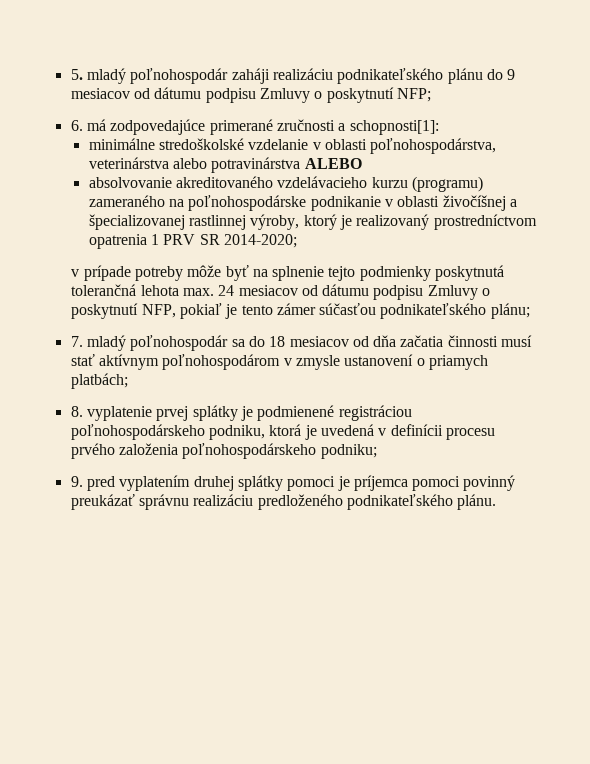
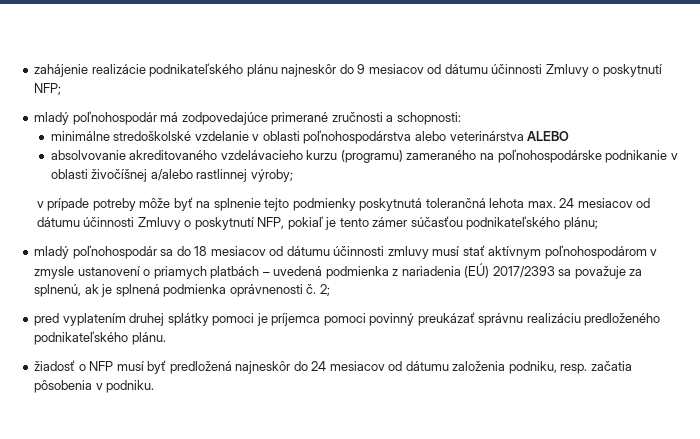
[70,68,333,84] 5. mladý poľnohospodár zaháji realizáciu -> [34,64,146,77] zahájenie realizácie
(483, 76) none -> [281,64,337,77] najneskôr
[205,88,256,103] podpisu -> [491,64,543,74] účinnosti
[70,120,83,131] 6. -> [34,111,157,125] mladý poľnohospodár
[349,120,439,135] schopnosti[1]: -> [396,112,461,125] schopnosti:
[370,138,497,154] [88,157,301,173] poľnohospodárstva, veterinárstva alebo potravinárstva -> [303,130,524,144] poľnohospodárstva alebo veterinárstva
[510,199,518,207] [88,214,537,230] [88,234,298,249] a špecializovanej rastlinnej výroby, ktorý je realizovaný prostredníctvom opatrenia 1 PRV SR 2014-2020; -> [150,169,293,182] a/alebo rastlinnej výroby;
[373,285,424,300] podpisu -> [83,217,135,227] účinnosti
[70,336,83,347] 7. -> (598, 223) none
[373,335,498,347] dňa začatia činnosti -> [286,246,429,259] dátumu účinnosti zmluvy
[70,373,128,389] [70,405,412,421] [70,424,495,440] [70,443,377,459] [70,476,83,487] platbách; // 8. vyplatenie prvej splátky je podmienené registráciou poľnohospodárskeho podniku, ktorá je uvedená v definícii procesu prvého založenia poľnohospodárskeho podniku; // 9. -> [210,263,643,279] [34,284,330,297] platbách – uvedená podmienka z nariadenia (EÚ) 2017/2393 sa považuje za splnenú, ak je splnená podmienka oprávnenosti č. 2; //
(497, 502) none -> [34,360,632,374] [34,380,155,393] // žiadosť o NFP musí byť predložená najneskôr do 24 mesiacov od dátumu založenia podniku, resp. začatia pôsobenia v podniku.

